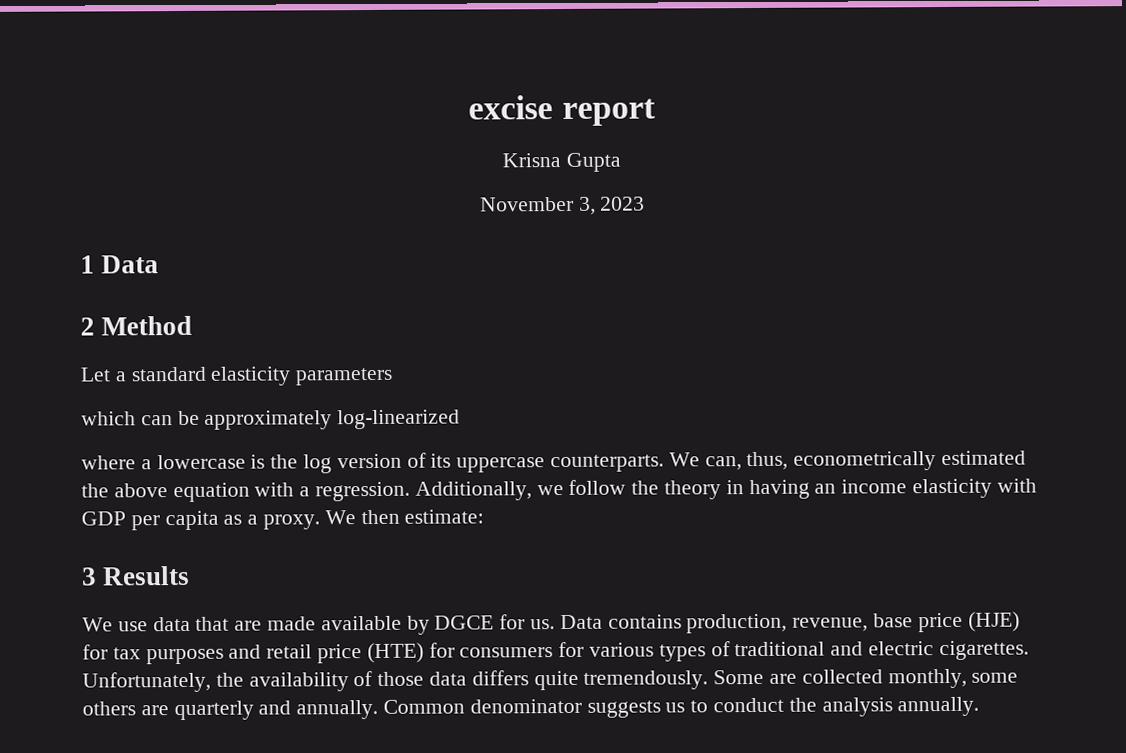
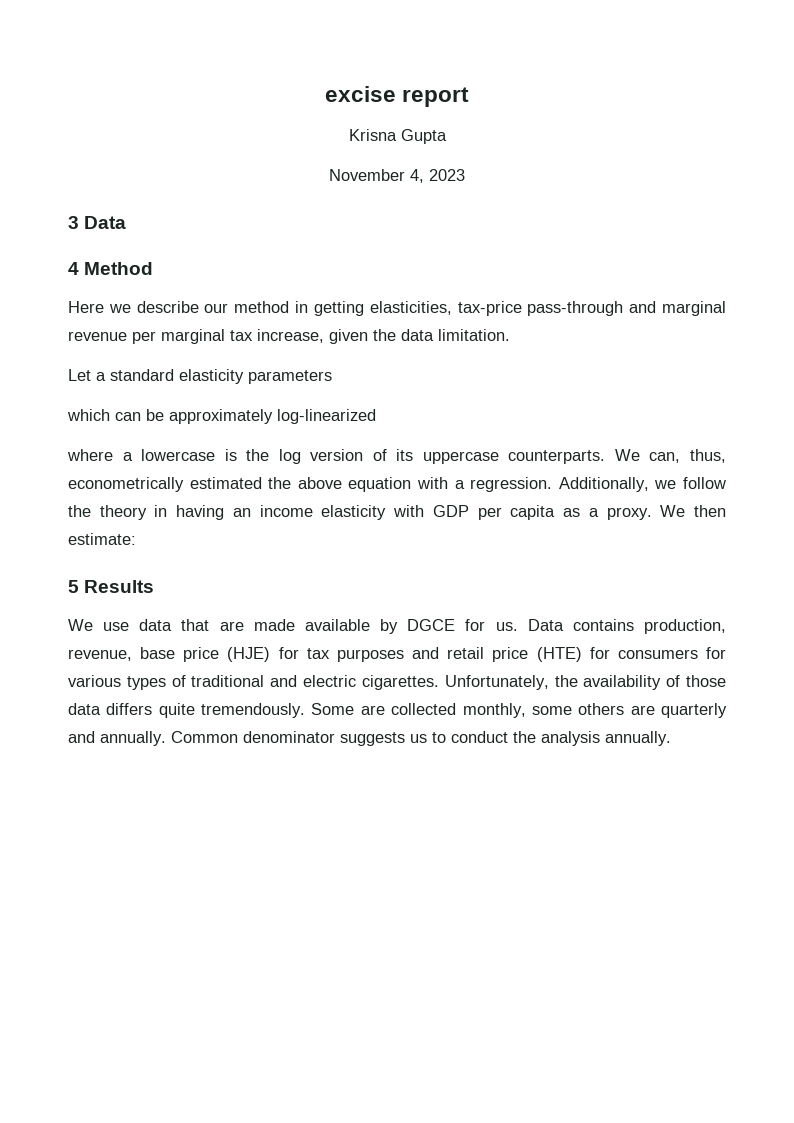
[578,196,596,215] 3, -> [410,169,424,183] 4,
[80,255,95,274] 1 -> [68,216,79,229] 3
[80,317,95,336] 2 -> [68,262,79,275] 4
(193, 325) none -> [68,301,726,316] [68,329,510,344] // Here we describe our method in getting elasticities, tax-price pass-through and marginal revenue per marginal tax increase, given the data limitation.
[81,567,97,586] 3 -> [68,580,79,593] 5

